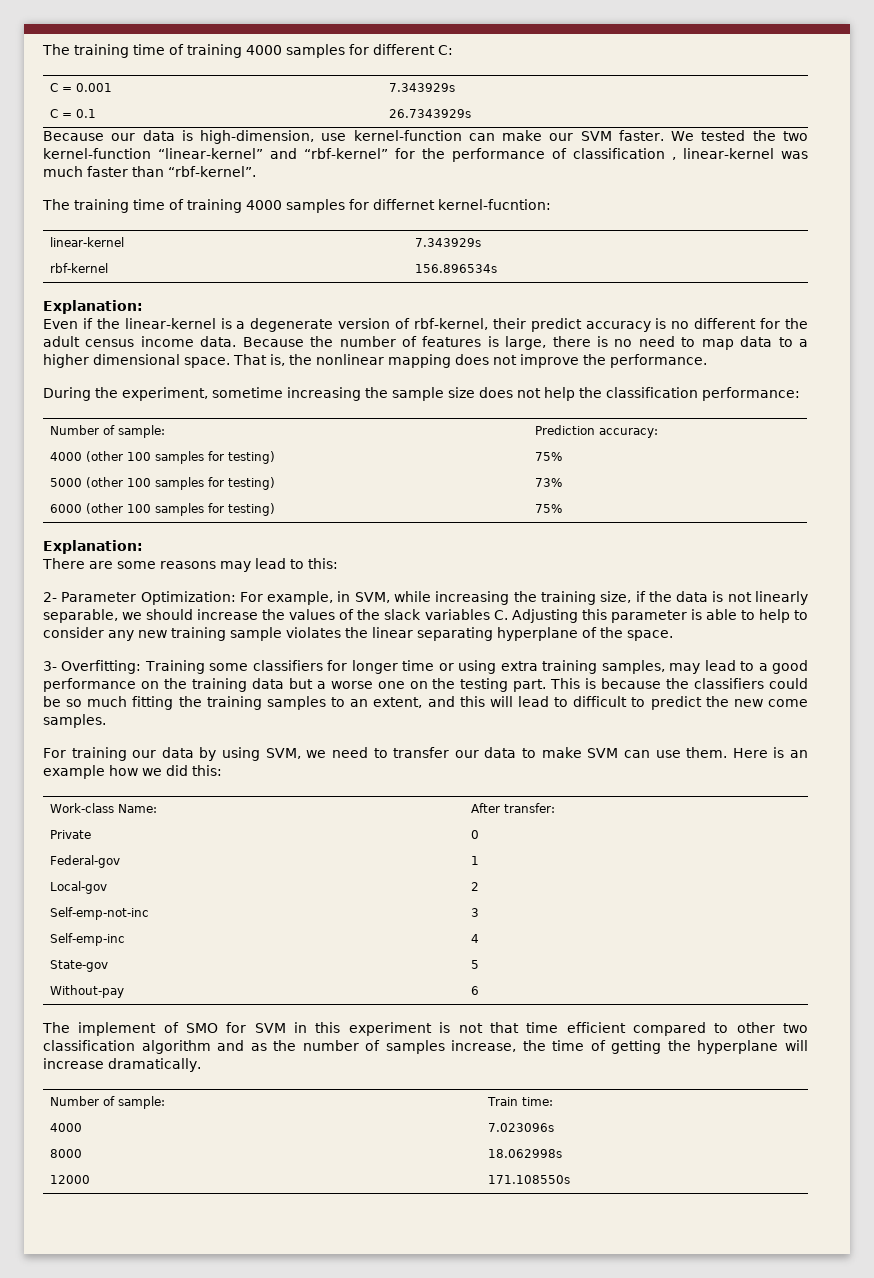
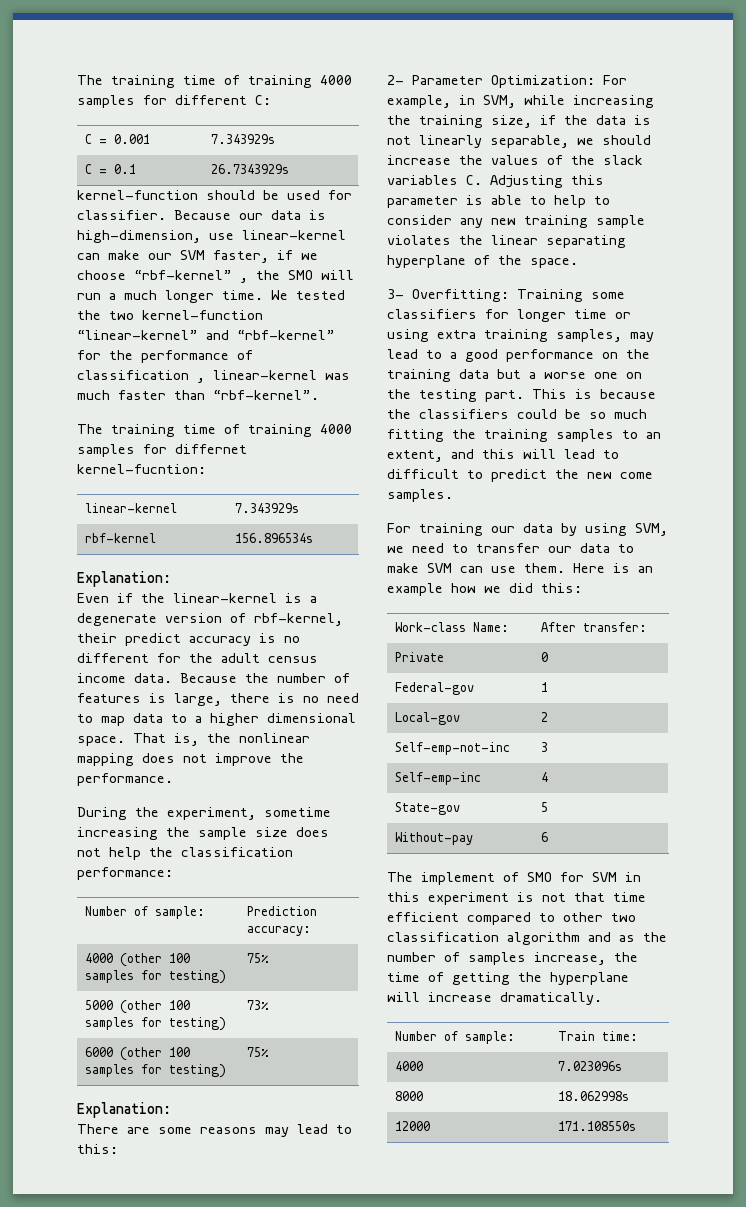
(471, 113) none -> [77,190,352,200] [77,210,166,220] kernel-function should be used for classifier.
[353,130,462,141] kernel-function -> [242,230,346,240] linear-kernel
[618,130,664,141] faster. -> [213,250,318,263] [77,270,354,283] [77,290,263,303] faster, if we choose “rbf-kernel” , the SMO will run a much longer time.

